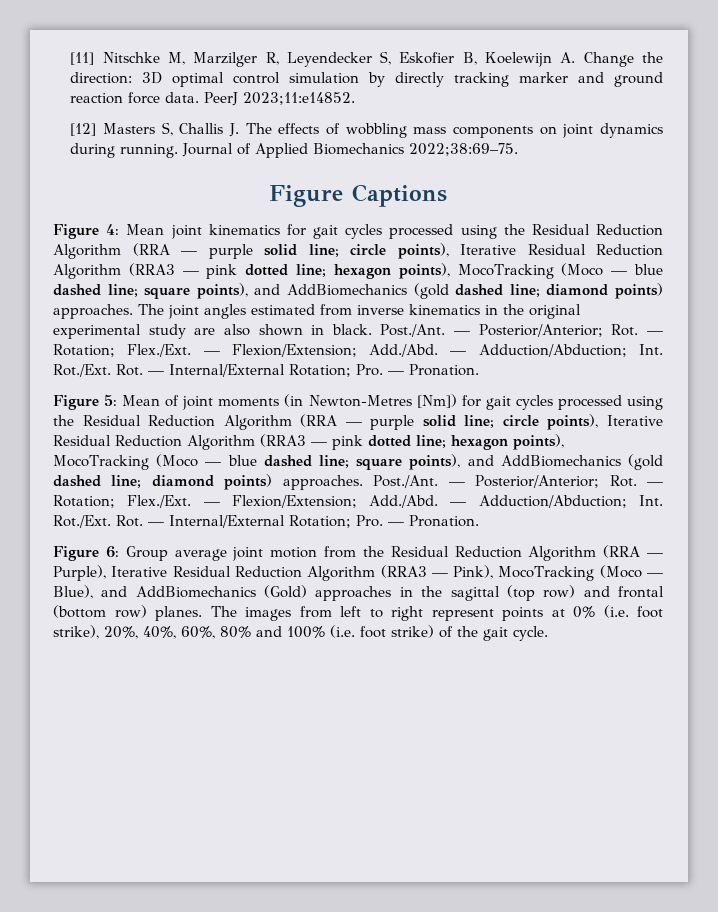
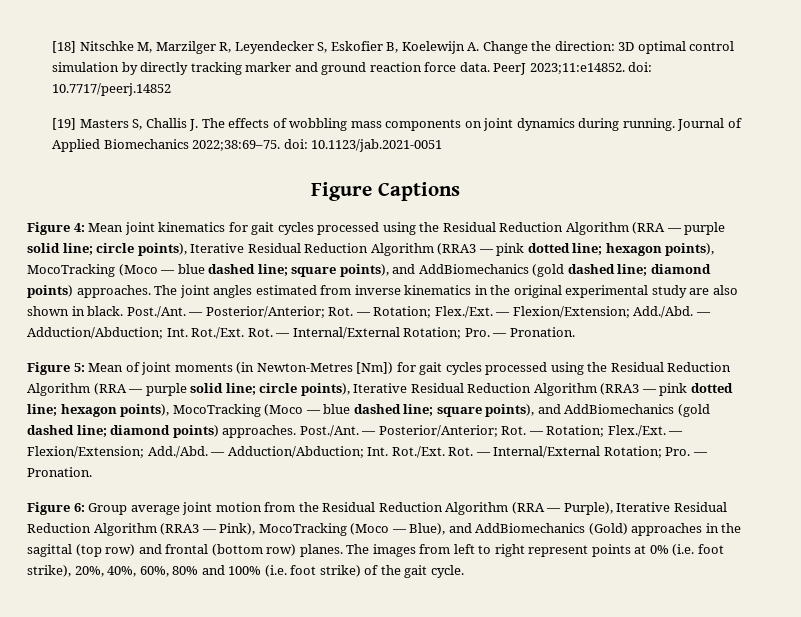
[70,52,95,65] [11] -> [52,41,77,53] [18]
[70,123,97,136] // [12] -> [628,62,653,72] [52,83,172,96] [52,118,77,130] doi: 10.7717/peerj.14852 // [19]
(519, 149) none -> [283,139,443,152] doi: 10.1123/jab.2021-0051

